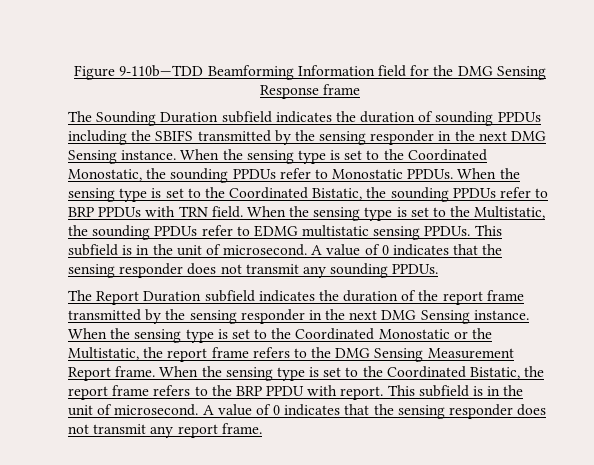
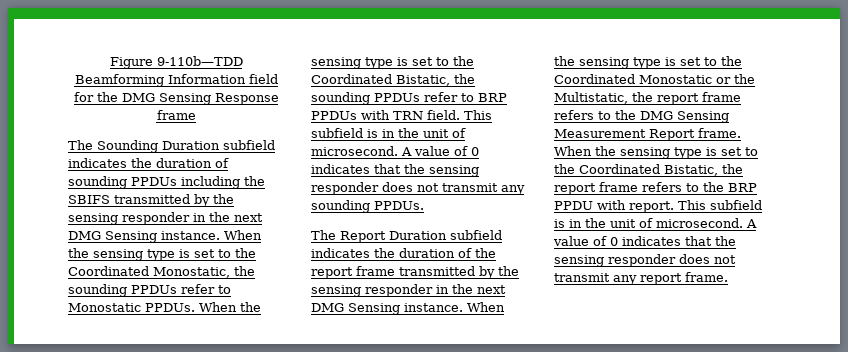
[246,206,546,221] [68,225,471,240] When the sensing type is set to the Multistatic, the sounding PPDUs refer to EDMG multistatic sensing PPDUs. -> (460, 115) none

